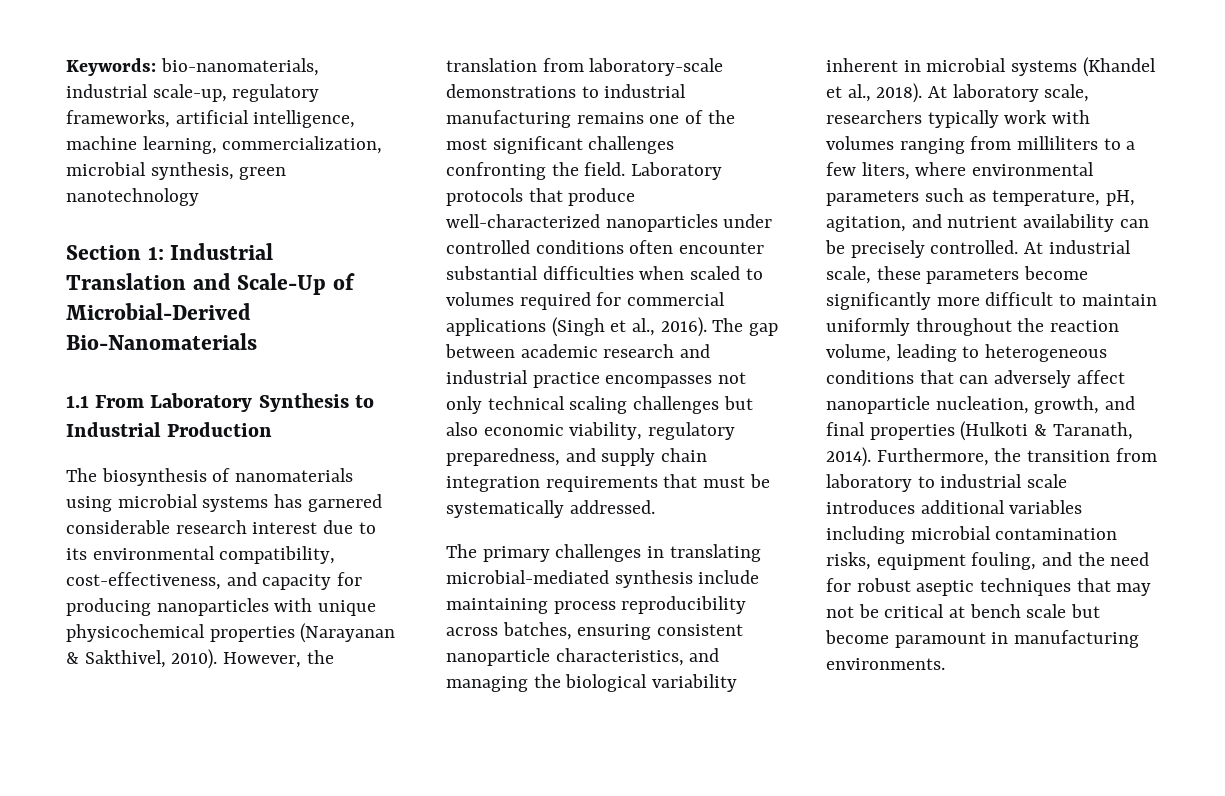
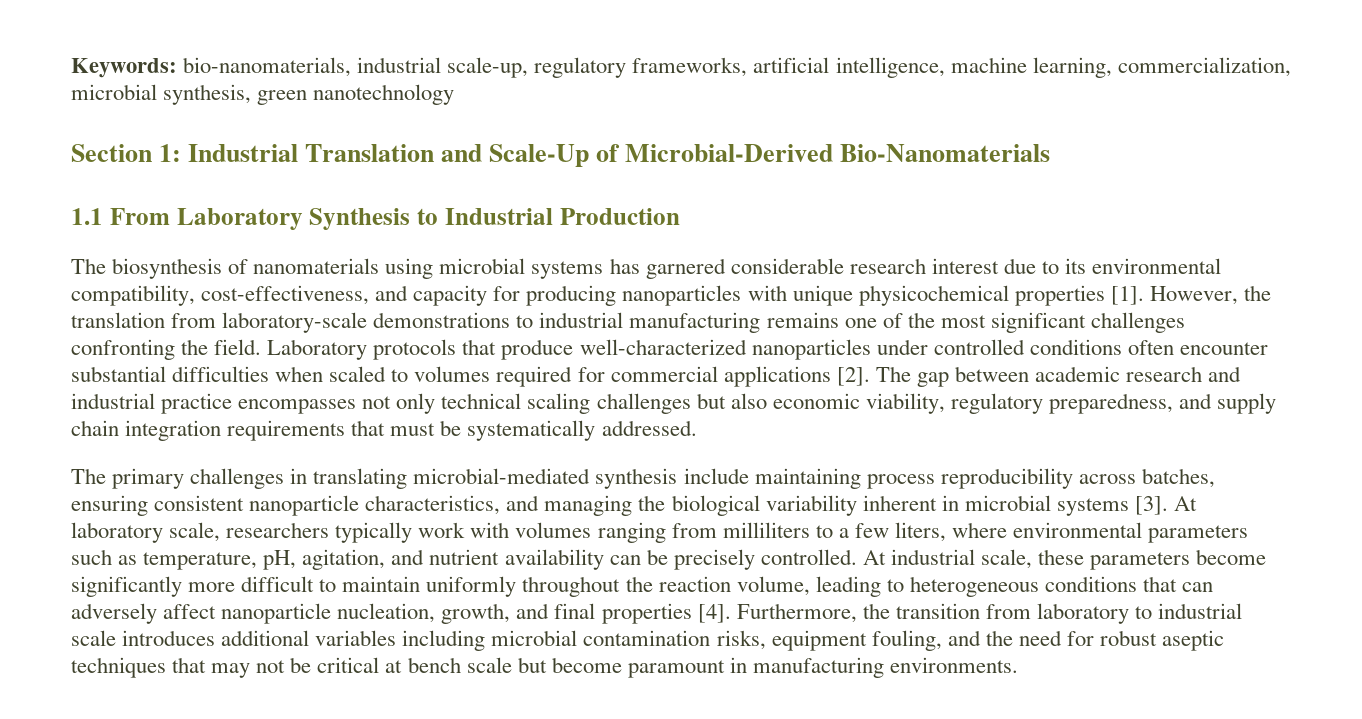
[300,623,396,643] [66,649,218,669] (Narayanan & Sakthivel, 2010). -> [1110,286,1144,305] [1].
[551,317,707,337] (Singh et al., 2016). -> [836,367,870,386] [2].
[1082,57,1156,77] [826,83,923,103] (Khandel et al., 2018). -> [1134,496,1168,515] [3].
[960,421,1133,441] [826,447,871,467] (Hulkoti & Taranath, 2014). -> [697,604,731,623] [4].

